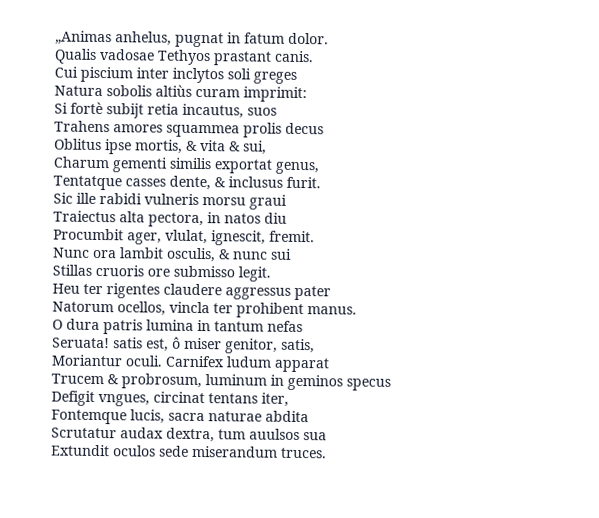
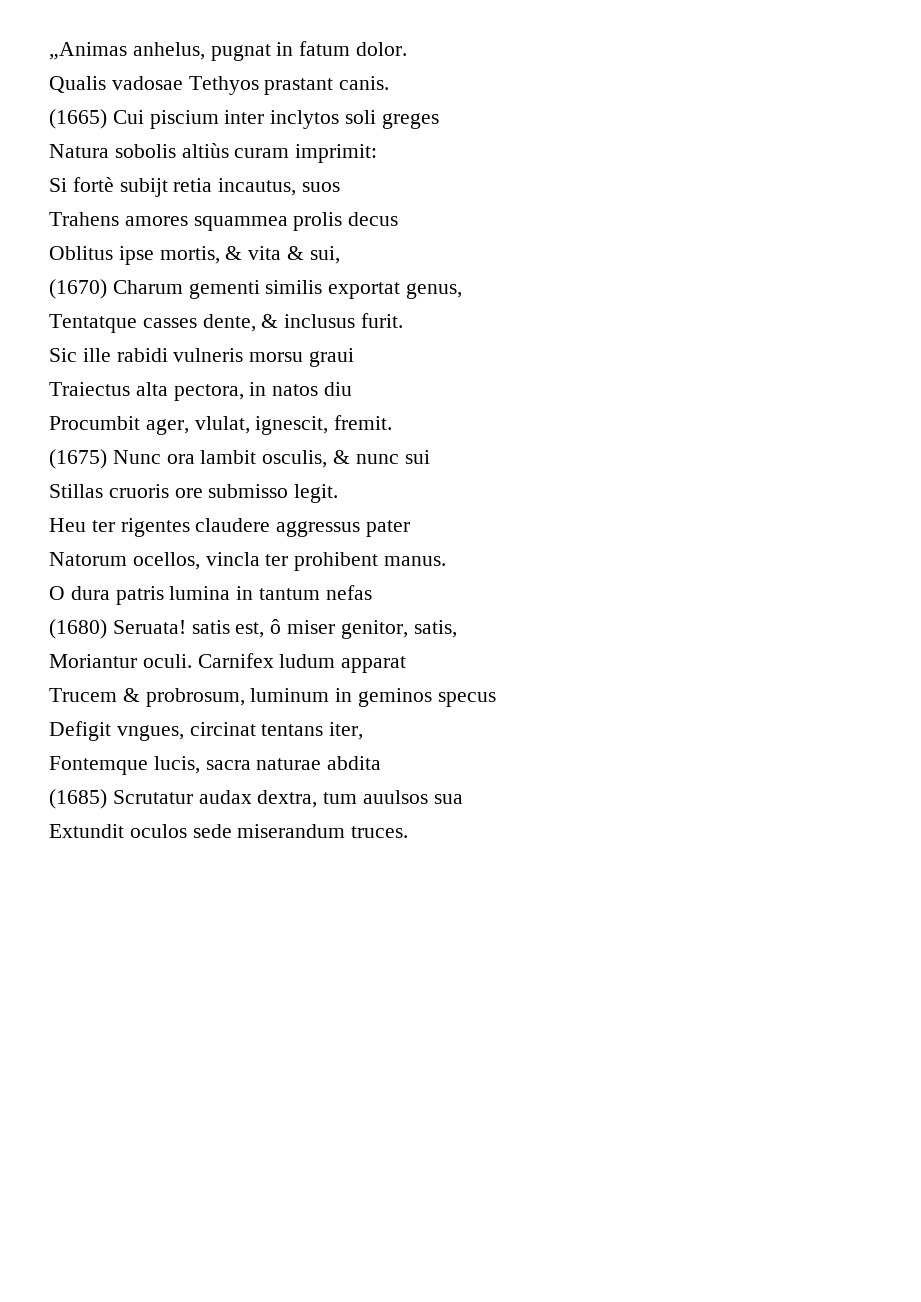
(314, 56) none -> [49,109,107,129] (1665)
(267, 147) none -> [49,279,107,299] (1670)
(315, 236) none -> [49,449,107,469] (1675)
(303, 326) none -> [49,619,107,639] (1680)
(309, 416) none -> [49,789,107,809] (1685)

